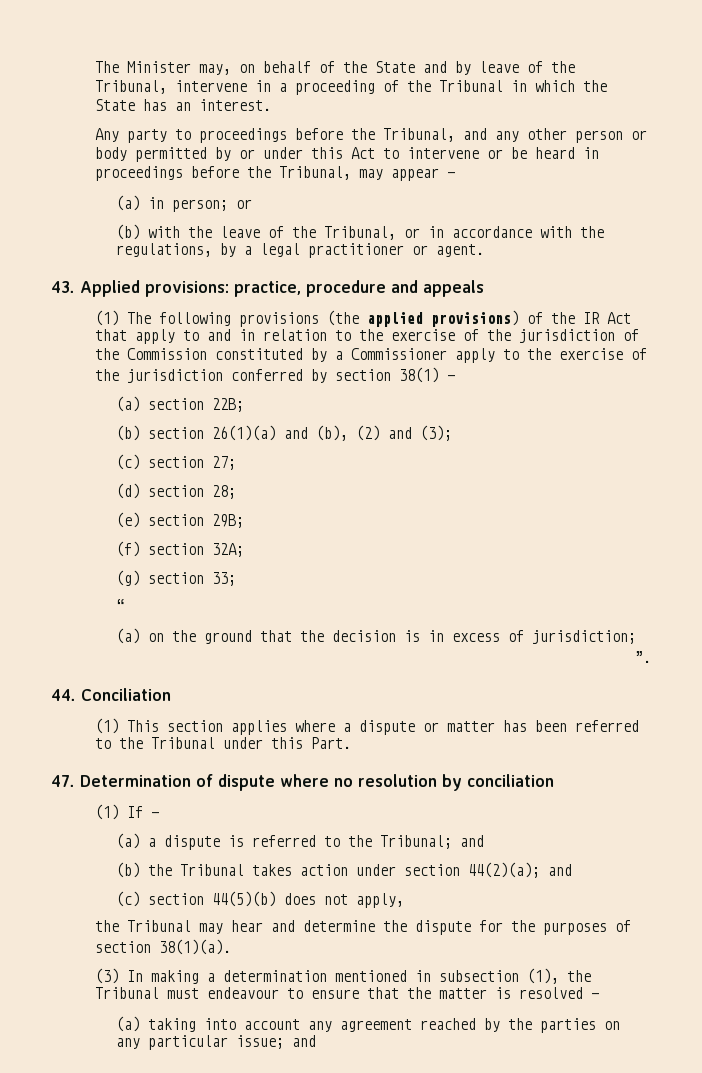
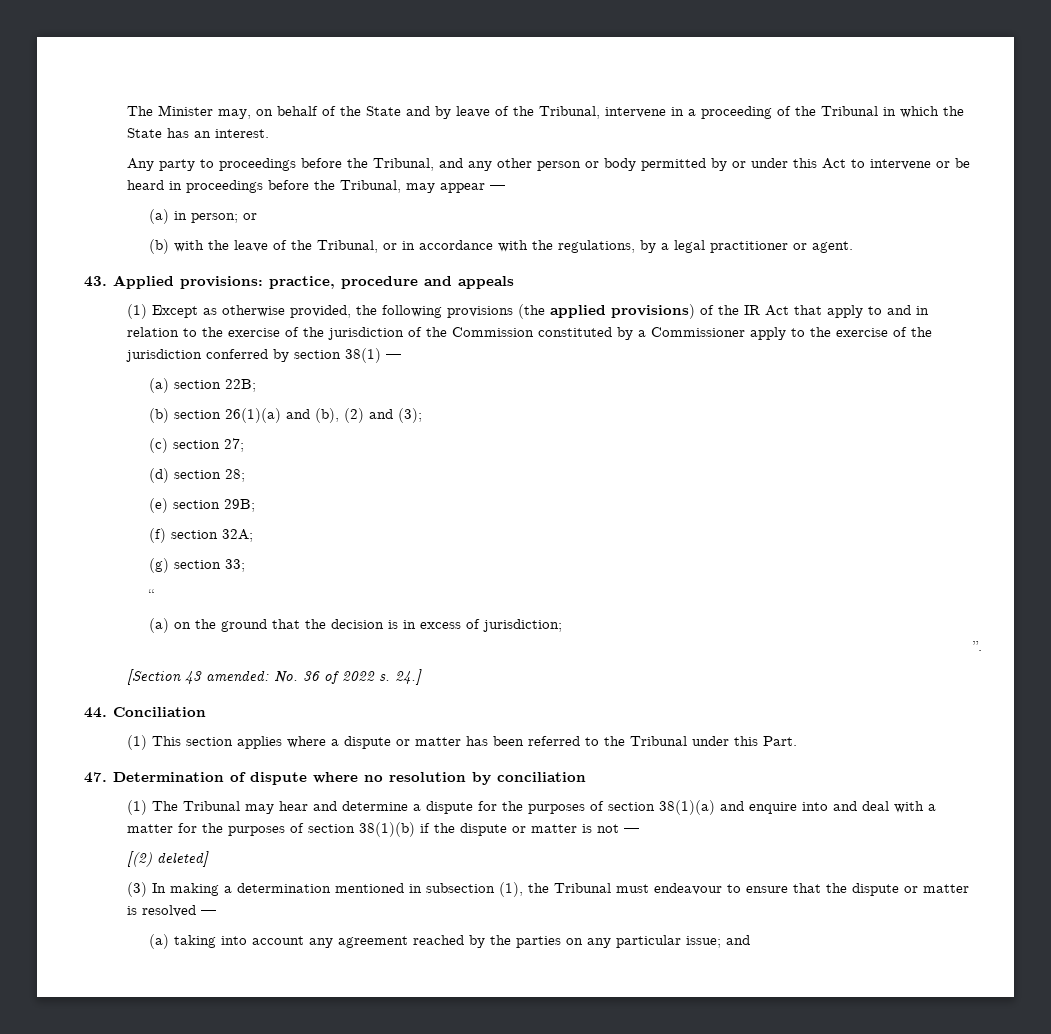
[126,312,151,324] The -> [152,305,378,318] Except as otherwise provided, the
(651, 657) none -> [127,669,423,685] // [Section 43 amended: No. 36 of 2022 s. 24.]
[126,806,159,818] [116,833,485,850] [116,862,573,878] [116,891,405,908] [94,920,119,932] If — // (a) a dispute is referred to the Tribunal; and // (b) the Tribunal takes action under section 44(2)(a); and // (c) section 44(5)(b) does not apply, // the -> [152,801,179,811] The
[382,920,407,932] the -> [413,804,422,811] a
[158,939,231,955] 38(1)(a). -> [659,800,937,815] [127,822,640,837] [127,851,210,867] 38(1)(a) and enquire into and deal with a matter for the purposes of section 38(1)(b) if the dispute or matter is not — // [(2) deleted]
(431, 993) none -> [852,883,919,896] dispute or

